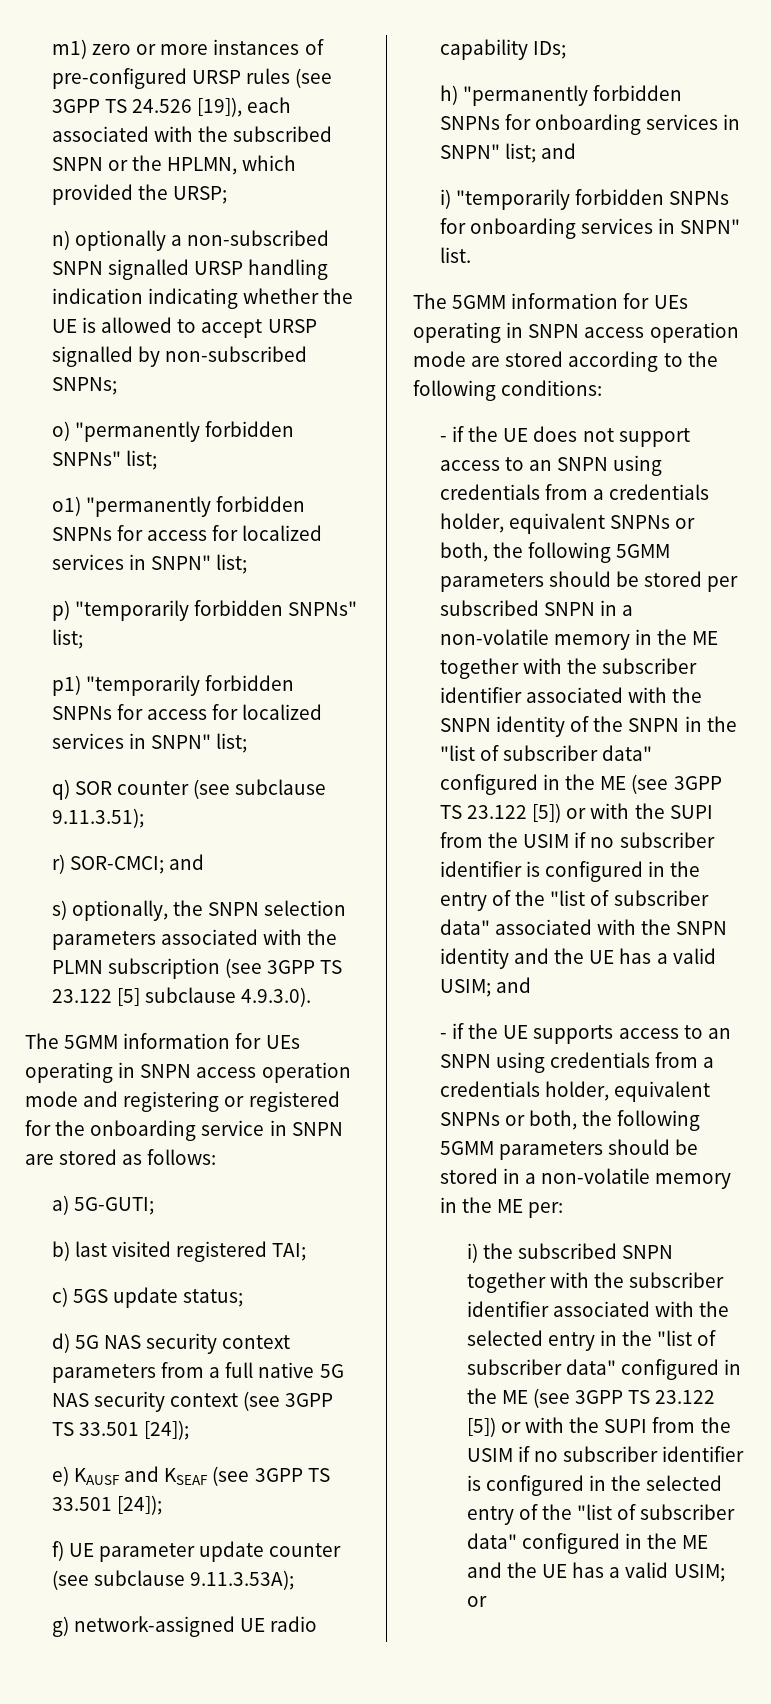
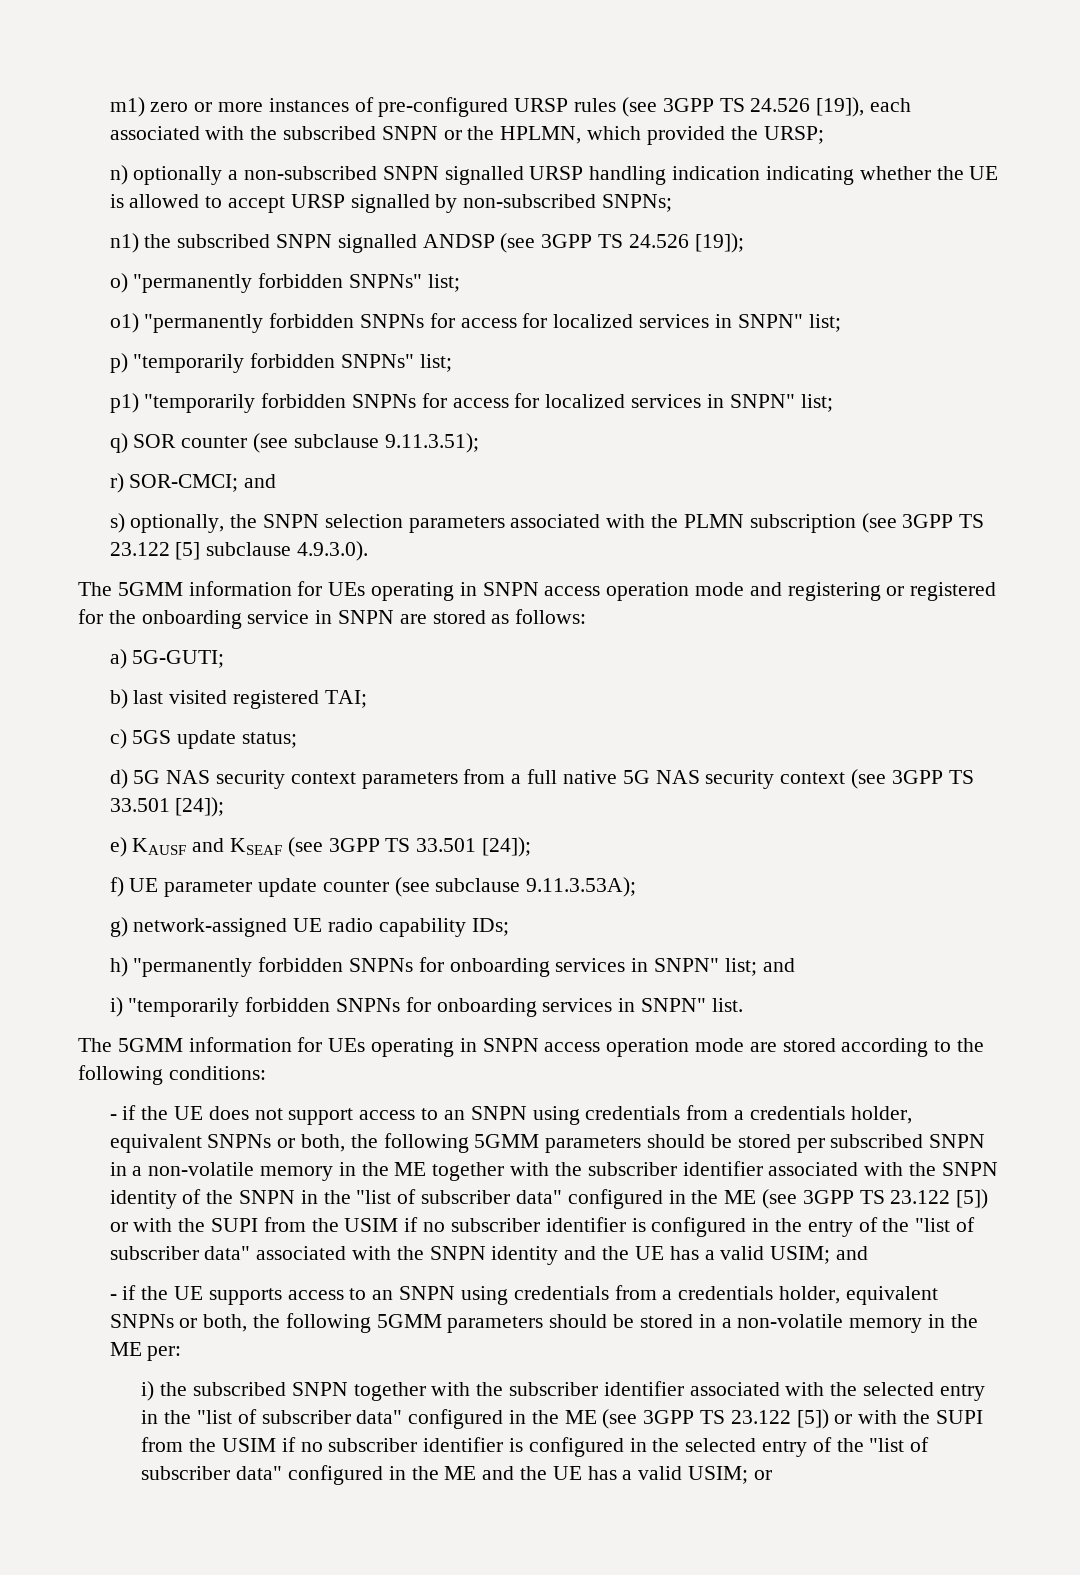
(117, 386) none -> [109,233,744,253] // n1) the subscribed SNPN signalled ANDSP (see 3GPP TS 24.526 [19]);

